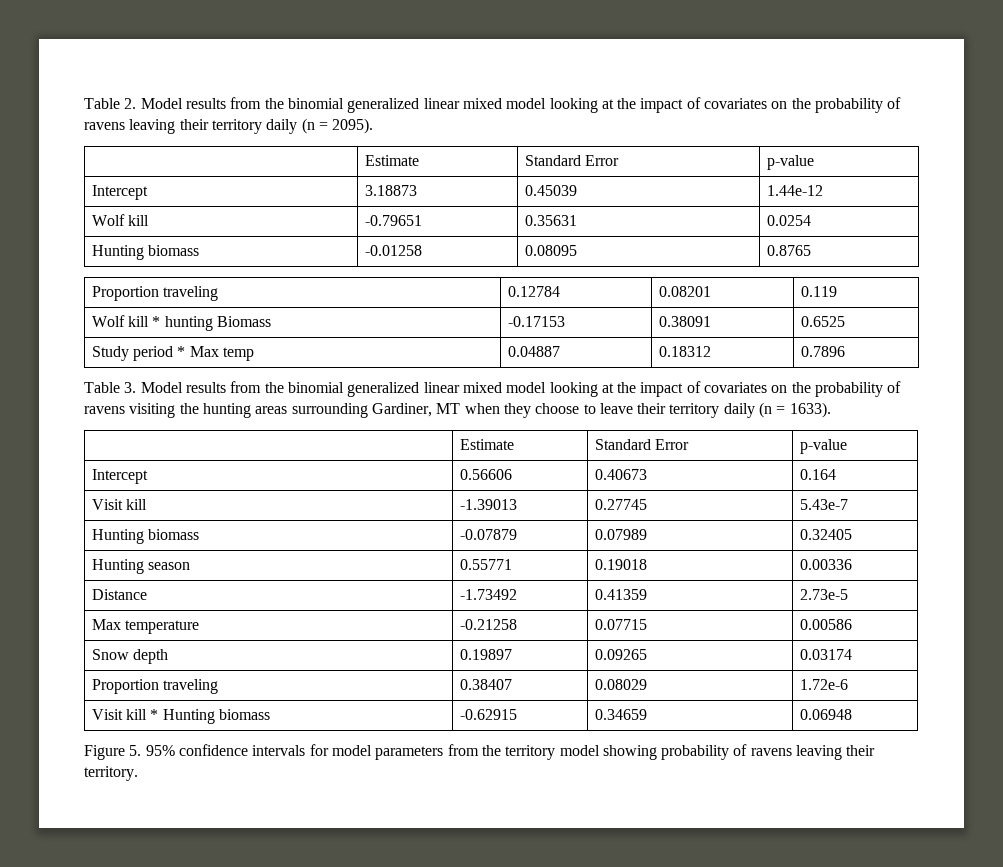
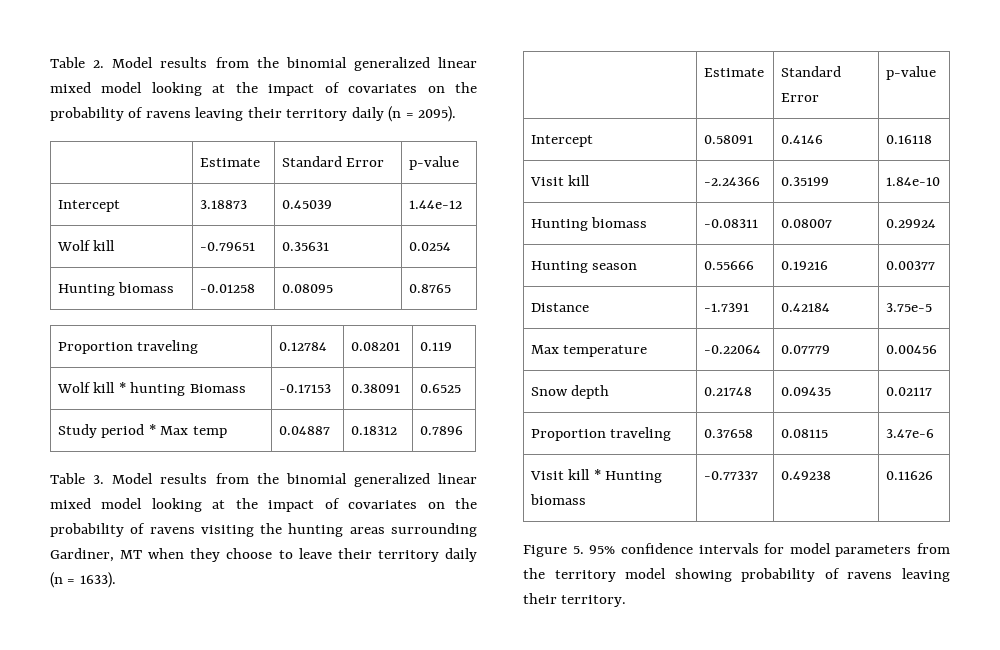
[459,469,512,480] [594,469,647,480] [799,469,836,480] 0.56606 | 0.40673 | 0.164 -> [703,135,753,144] [780,135,823,144] [885,135,932,144] 0.58091 | 0.4146 | 0.16118
[459,499,517,510] [594,499,647,510] [799,499,848,510] [91,529,199,544] [459,529,517,540] [594,529,647,540] [799,529,852,540] -1.39013 | 0.27745 | 5.43e-7 // Hunting biomass | -0.07879 | 0.07989 | 0.32405 -> [703,177,760,186] [780,177,829,186] [885,177,940,186] [530,217,648,231] [703,219,758,228] [780,219,832,228] [885,219,936,228] -2.24366 | 0.35199 | 1.84e-10 // Hunting biomass | -0.08311 | 0.08007 | 0.29924
[459,559,512,570] [594,559,647,570] [799,559,852,570] [91,589,147,600] [459,589,517,600] [594,589,647,600] [799,589,848,600] 0.55771 | 0.19018 | 0.00336 // Distance | -1.73492 | 0.41359 | 2.73e-5 -> [703,261,754,270] [780,261,828,270] [885,261,935,270] [530,303,589,312] [703,303,749,312] [780,303,830,312] [885,303,932,312] 0.55666 | 0.19216 | 0.00377 // Distance | -1.7391 | 0.42184 | 3.75e-5
[459,619,517,630] [594,619,647,630] [799,619,852,630] -0.21258 | 0.07715 | 0.00586 -> [703,345,761,354] [780,345,830,354] [885,345,937,354] -0.22064 | 0.07779 | 0.00456
[459,649,512,660] [594,649,647,660] [799,649,852,660] [91,679,218,694] [459,679,512,690] [594,679,647,690] [799,679,848,690] 0.19897 | 0.09265 | 0.03174 // Proportion traveling | 0.38407 | 0.08029 | 1.72e-6 -> [703,387,752,396] [780,387,831,396] [885,387,932,396] [530,427,672,441] [703,429,753,438] [780,429,828,438] [885,429,934,438] 0.21748 | 0.09435 | 0.02117 // Proportion traveling | 0.37658 | 0.08115 | 3.47e-6
[459,709,517,720] [594,709,647,720] [799,709,852,720] -0.62915 | 0.34659 | 0.06948 -> [703,471,758,480] [780,471,831,480] [885,471,933,480] -0.77337 | 0.49238 | 0.11626

